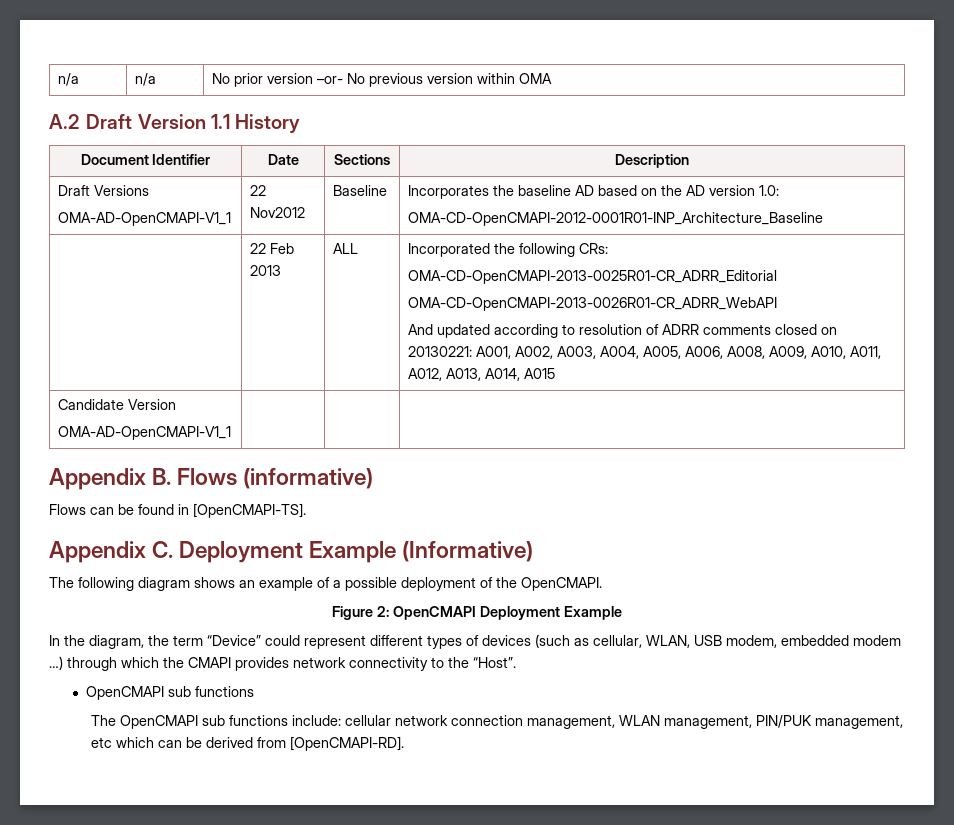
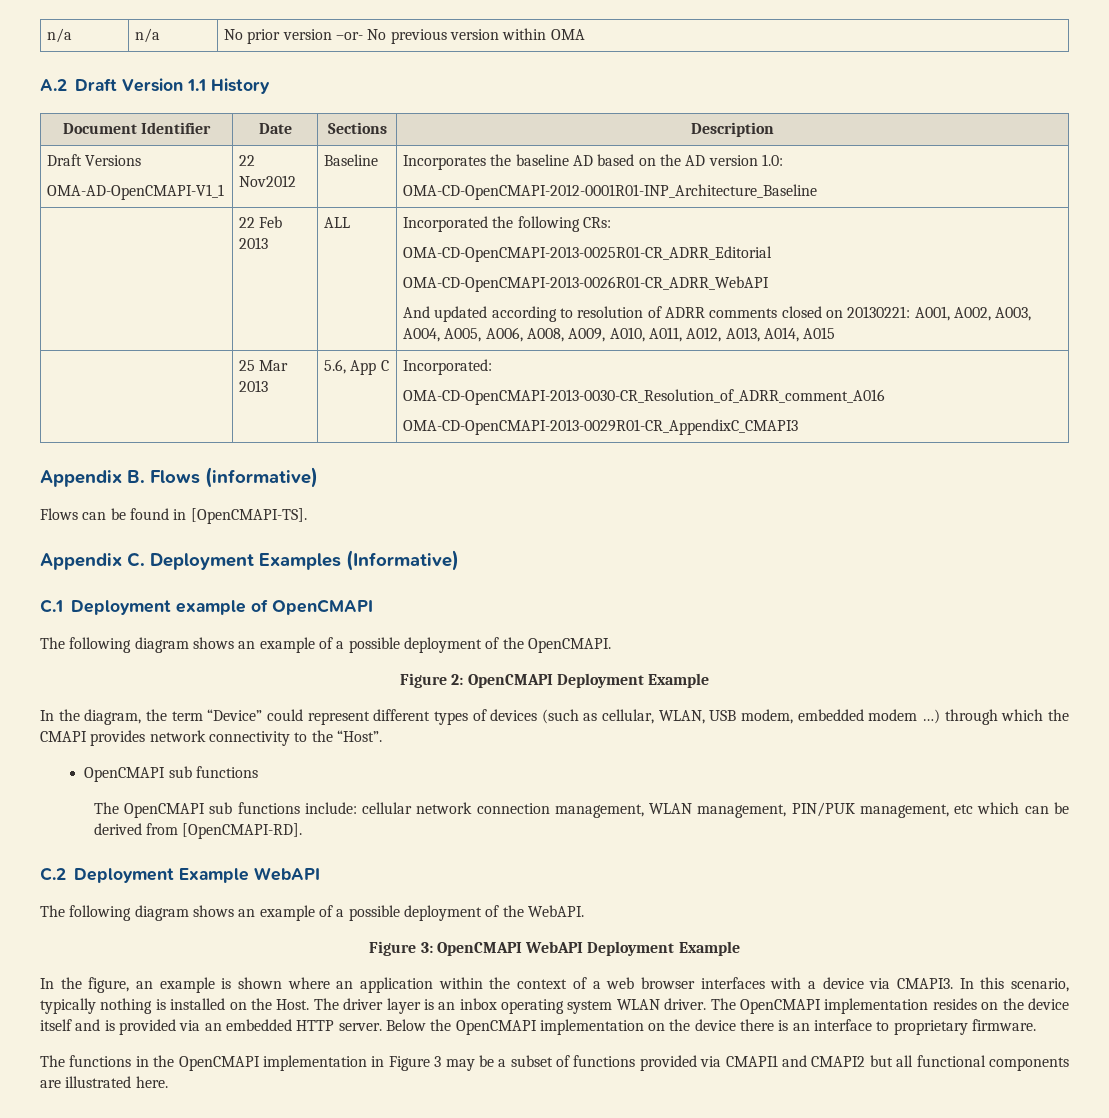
[58,399,177,410] [58,426,232,440] Candidate Version // OMA-AD-OpenCMAPI-V1_1 | | | -> [239,360,289,371] [239,380,269,392] [324,359,389,375] [403,359,493,375] [403,389,886,405] [403,419,799,435] | 25 Mar 2013 | 5.6, App C | Incorporated: // OMA-CD-OpenCMAPI-2013-0030-CR_Resolution_of_ADRR_comment_A016 // OMA-CD-OpenCMAPI-2013-0029R01-CR_AppendixC_CMAPI3
[309,541,397,563] Example -> [259,553,341,570] Examples
(534, 551) none -> [40,599,373,615] // C.1 Deployment example of OpenCMAPI
(404, 743) none -> [40,867,320,883] [40,905,584,921] [369,941,740,956] [40,977,1069,993] [40,998,1070,1014] [40,1019,1037,1035] [40,1055,1070,1071] [40,1076,168,1088] // C.2 Deployment Example WebAPI // The following diagram shows an example of a possible deployment of the WebAPI. // Figure 3: OpenCMAPI WebAPI Deployment Example // In the figure, an example is shown where an application within the context of a web browser interfaces with a device via CMAPI3. In this scenario, typically nothing is installed on the Host. The driver layer is an inbox operating system WLAN driver. The OpenCMAPI implementation resides on the device itself and is provided via an embedded HTTP server. Below the OpenCMAPI implementation on the device there is an interface to proprietary firmware. // The functions in the OpenCMAPI implementation in Figure 3 may be a subset of functions provided via CMAPI1 and CMAPI2 but all functional components are illustrated here.

